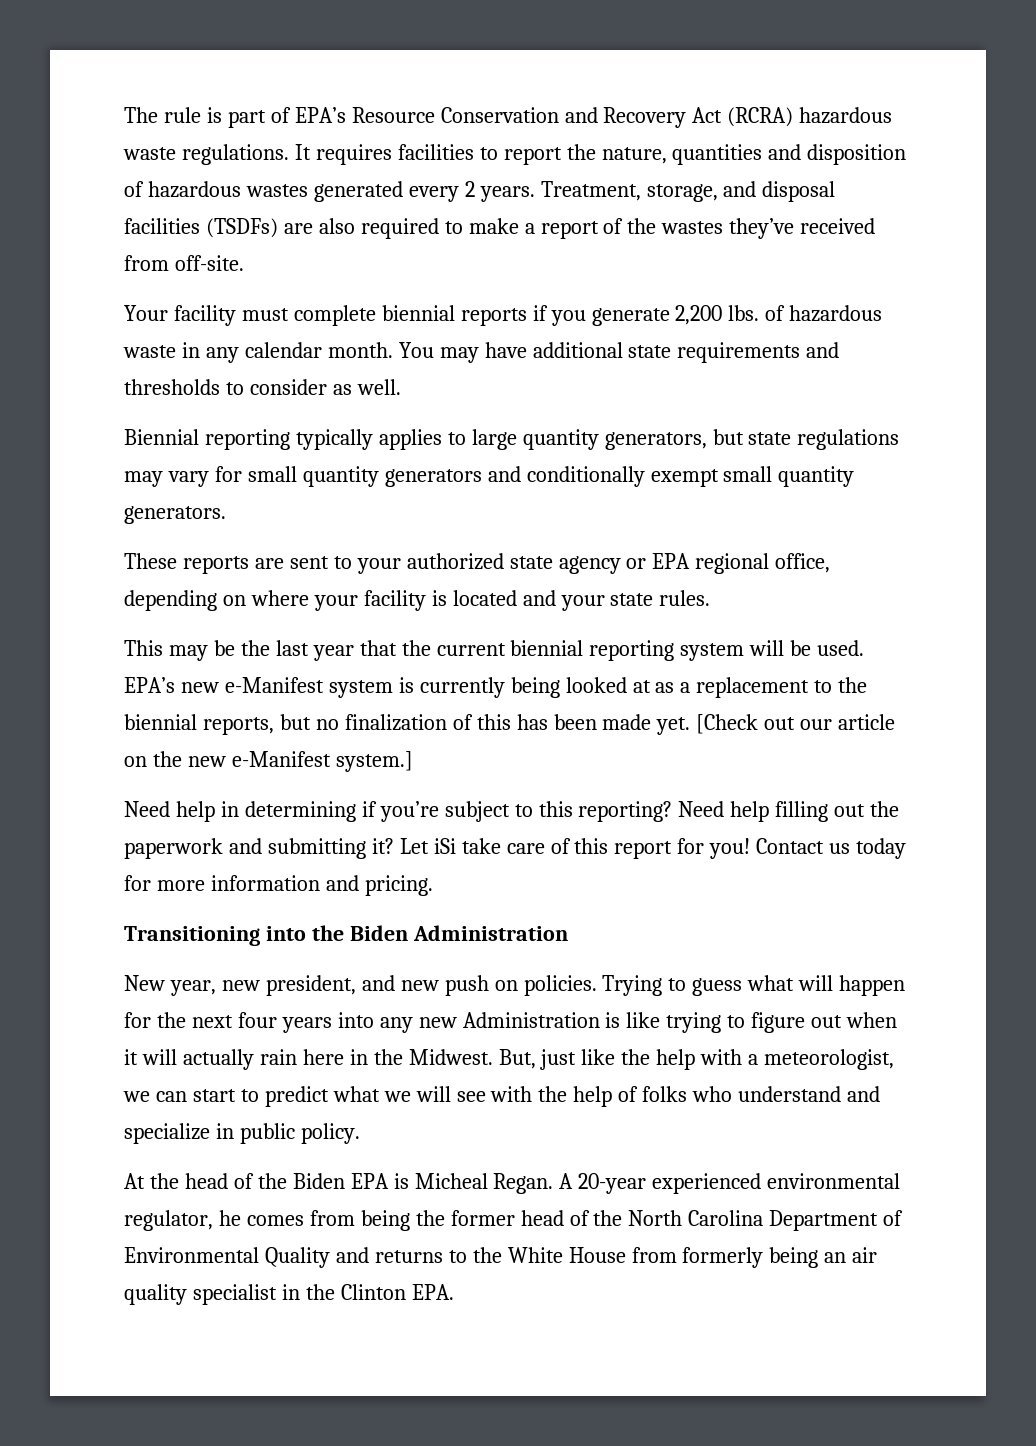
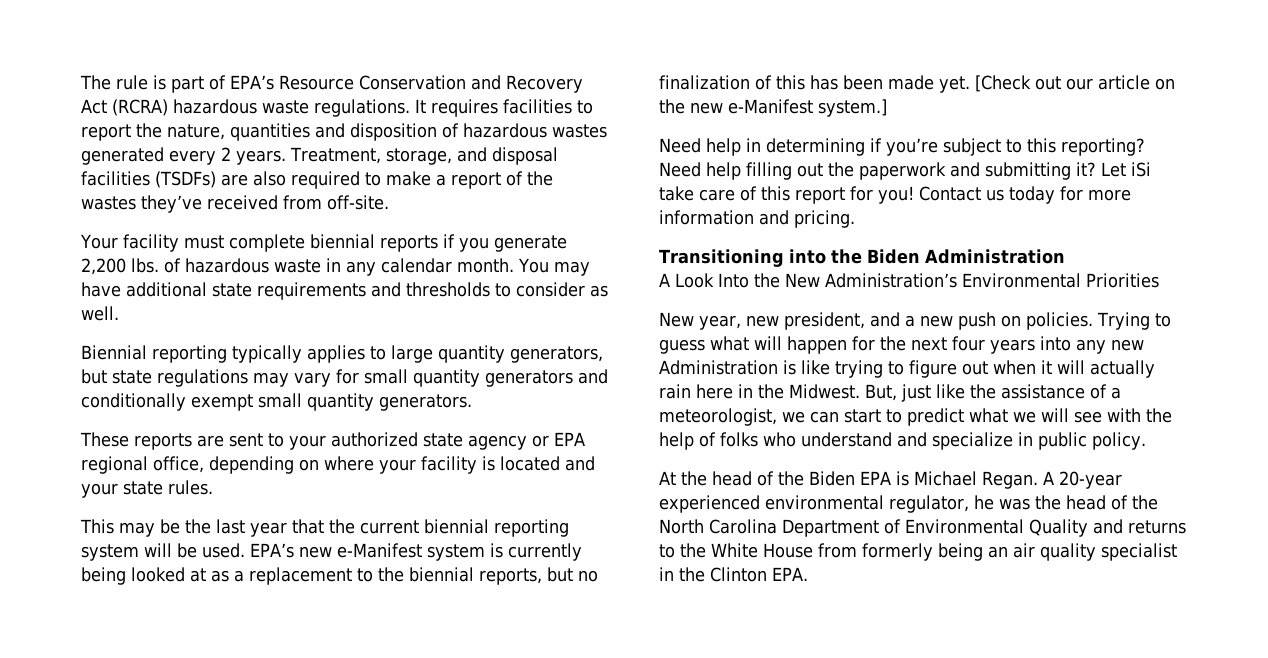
(568, 933) none -> [659,273,1159,288] // A Look Into the New Administration’s Environmental Priorities
(395, 983) none -> [905,315,915,327] a
[656,1049,743,1070] help with -> [1001,384,1107,399] assistance of
[414,1173,488,1189] Micheal -> [913,471,977,486] Michael
[246,1210,515,1231] comes from being the former -> [999,495,1061,510] was the

